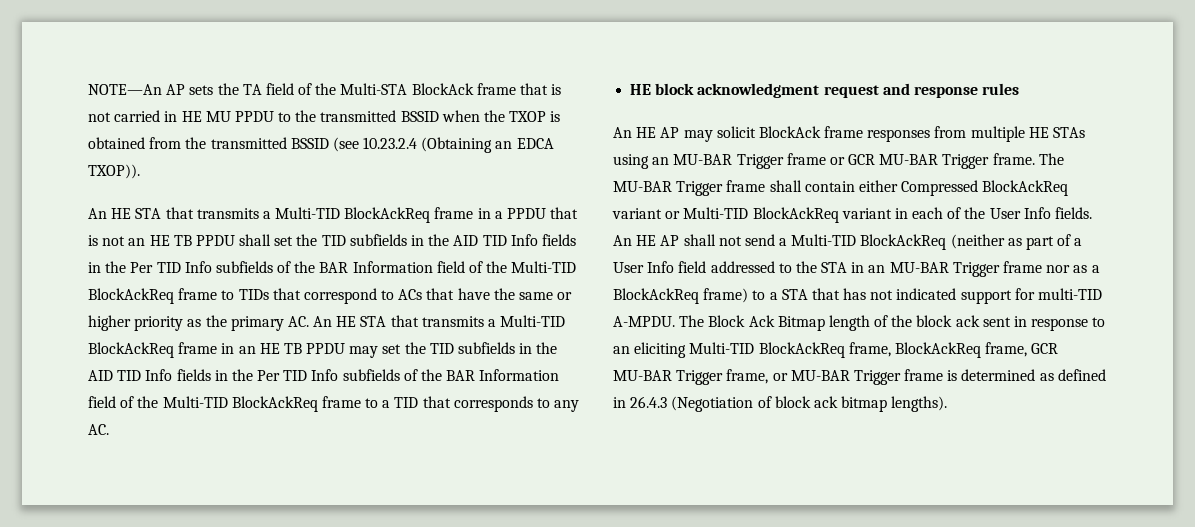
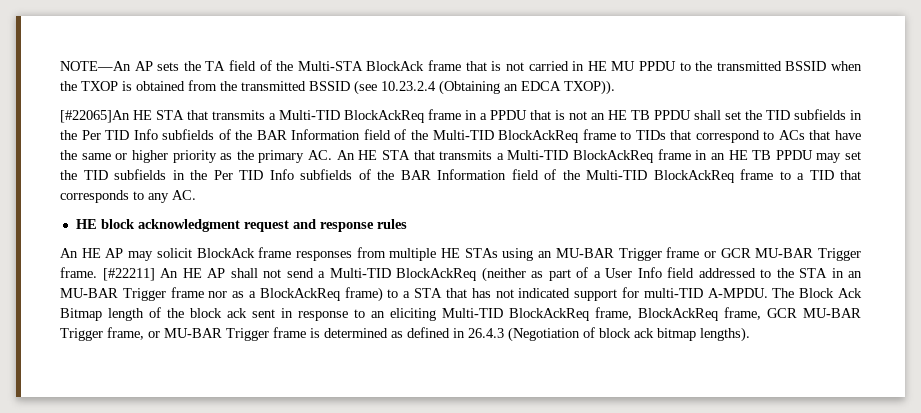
[88,208,107,219] An -> [60,110,130,123] [#22065]An
[453,234,576,246] [88,261,127,273] AID TID Info fields in the -> (77, 135) none
[88,369,253,381] AID TID Info fields in the -> (207, 175) none
[1038,153,1064,165] [613,180,1069,196] [612,207,1093,223] The MU-BAR Trigger frame shall contain either Compressed BlockAckReq variant or Multi-TID BlockAckReq variant in each of the User Info fields. -> [102,268,155,281] [#22211]

